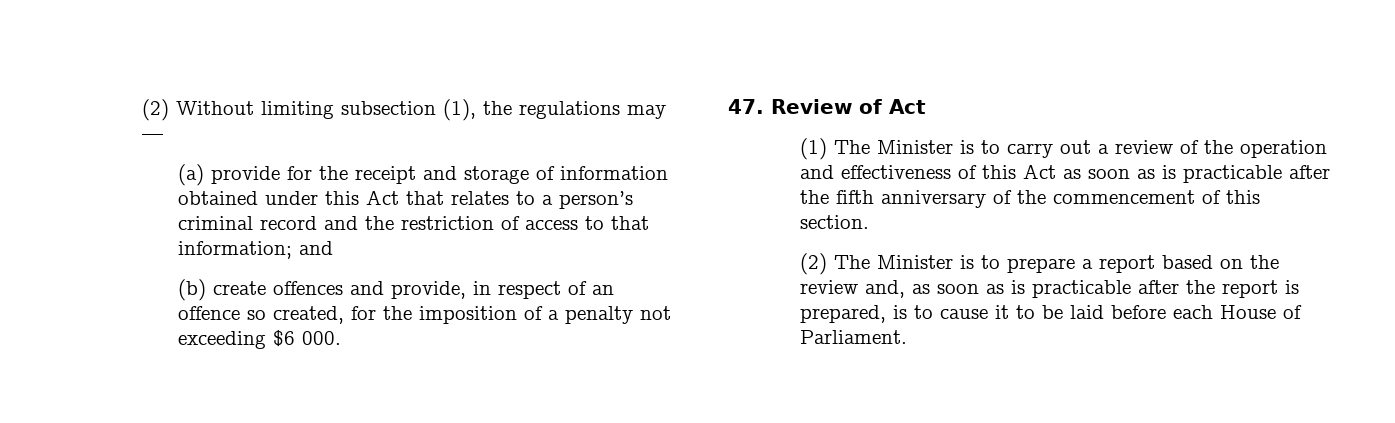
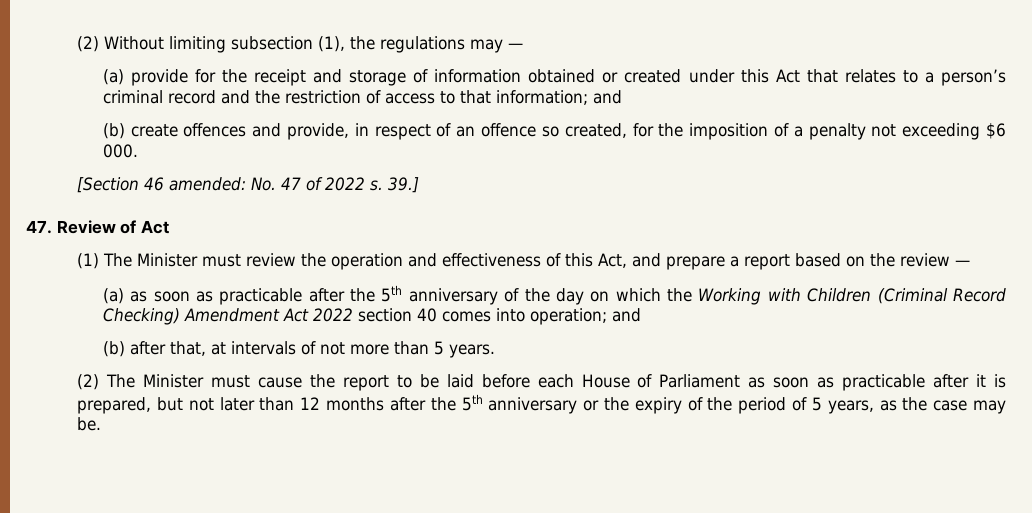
(259, 198) none -> [602,69,682,83] or created
(342, 338) none -> [77,177,420,193] // [Section 46 amended: No. 47 of 2022 s. 39.]
[960,140,1200,158] is to carry out a review of -> [202,253,297,267] must review
[1023,164,1331,183] [800,190,1261,208] [800,215,870,229] [800,253,1001,275] Act as soon as is practicable after the fifth anniversary of the commencement of this section. // (2) The Minister is to -> [598,253,662,268] Act, and
[865,280,1300,298] [800,305,1010,323] and, as soon as is practicable after the report is prepared, is to cause it -> [955,260,971,266] [102,285,1007,305] [102,308,641,325] [102,341,495,358] [77,374,389,391] — // (a) as soon as practicable after the 5th anniversary of the day on which the Working with Children (Criminal Record Checking) Amendment Act 2022 section 40 comes into operation; and // (b) after that, at intervals of not more than 5 years. // (2) The Minister must cause the report
[800,330,908,344] Parliament. -> [659,374,1006,391] [77,394,1006,414] [77,417,102,431] Parliament as soon as practicable after it is prepared, but not later than 12 months after the 5th anniversary or the expiry of the period of 5 years, as the case may be.

